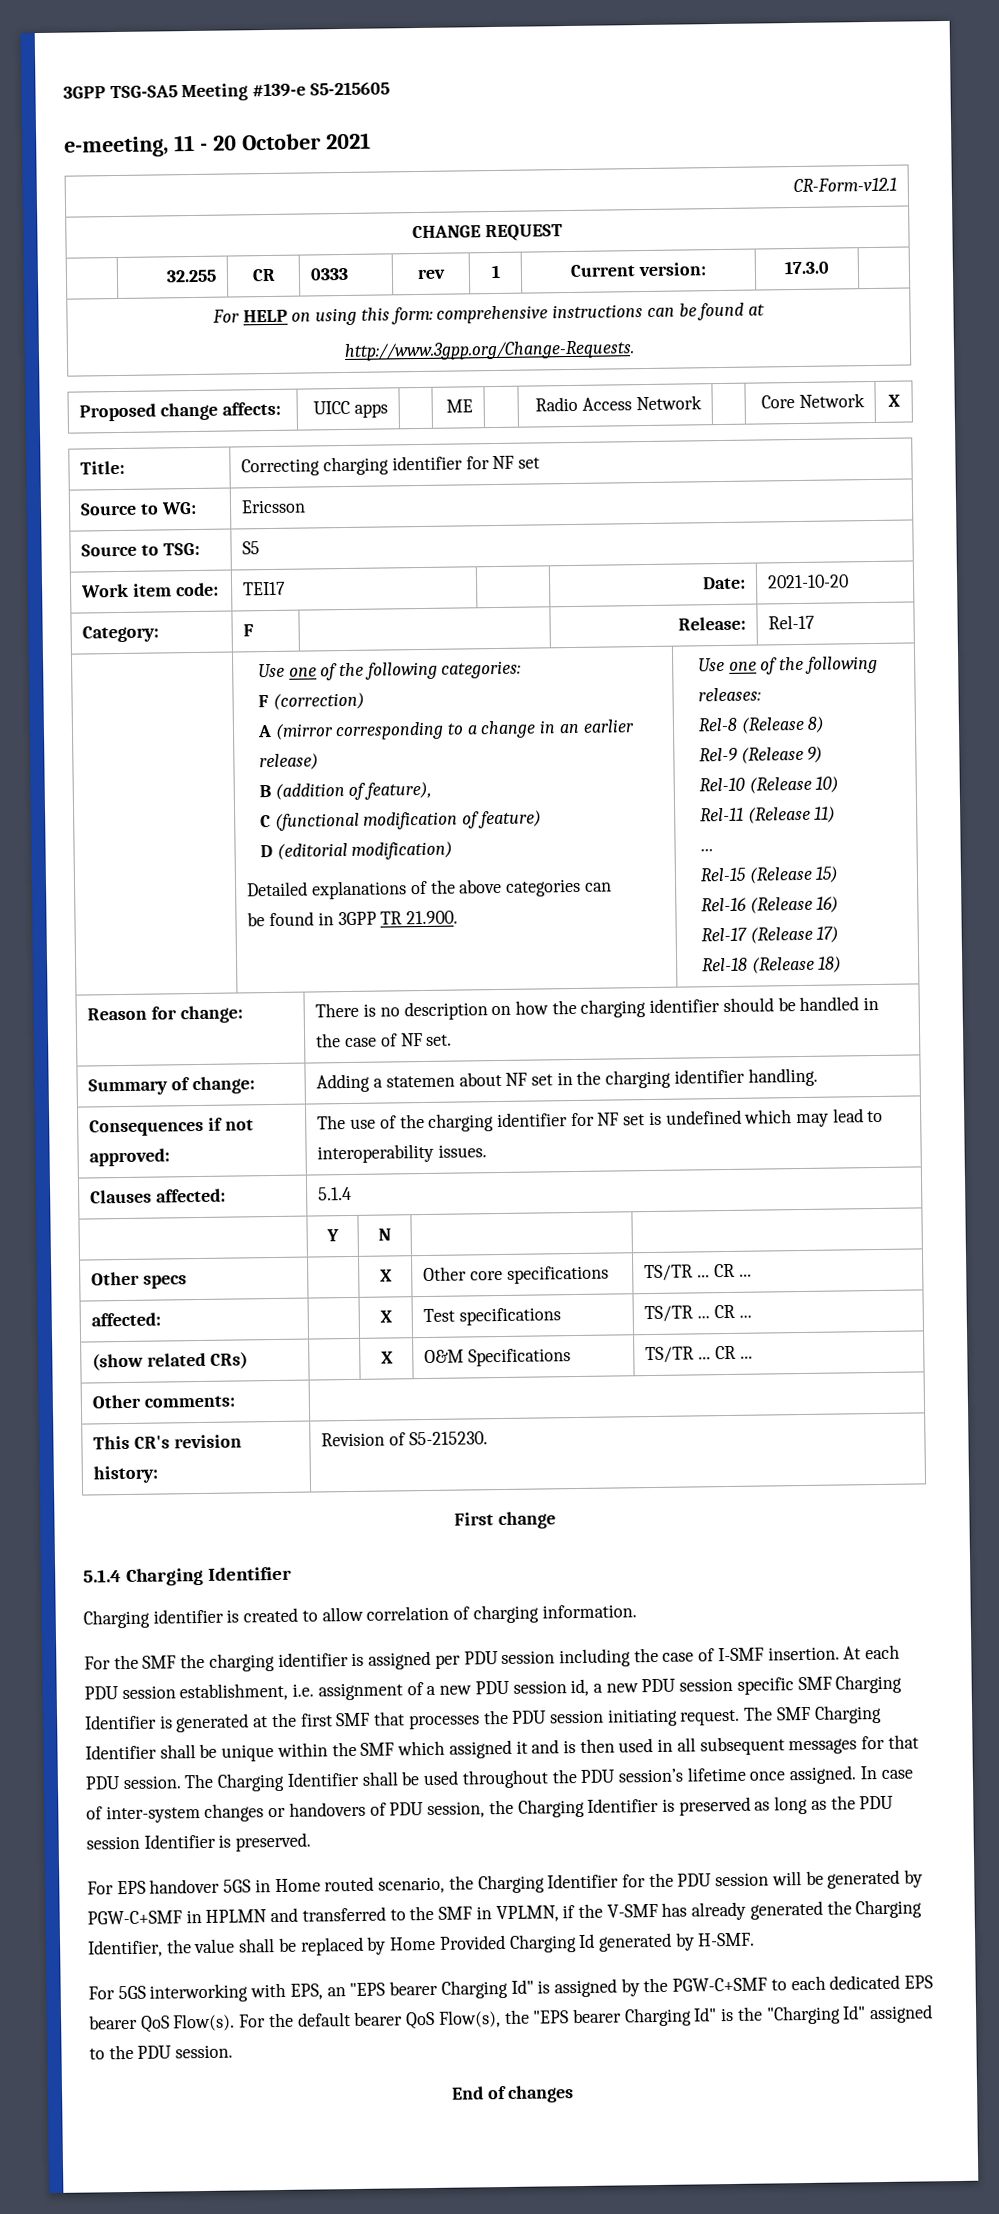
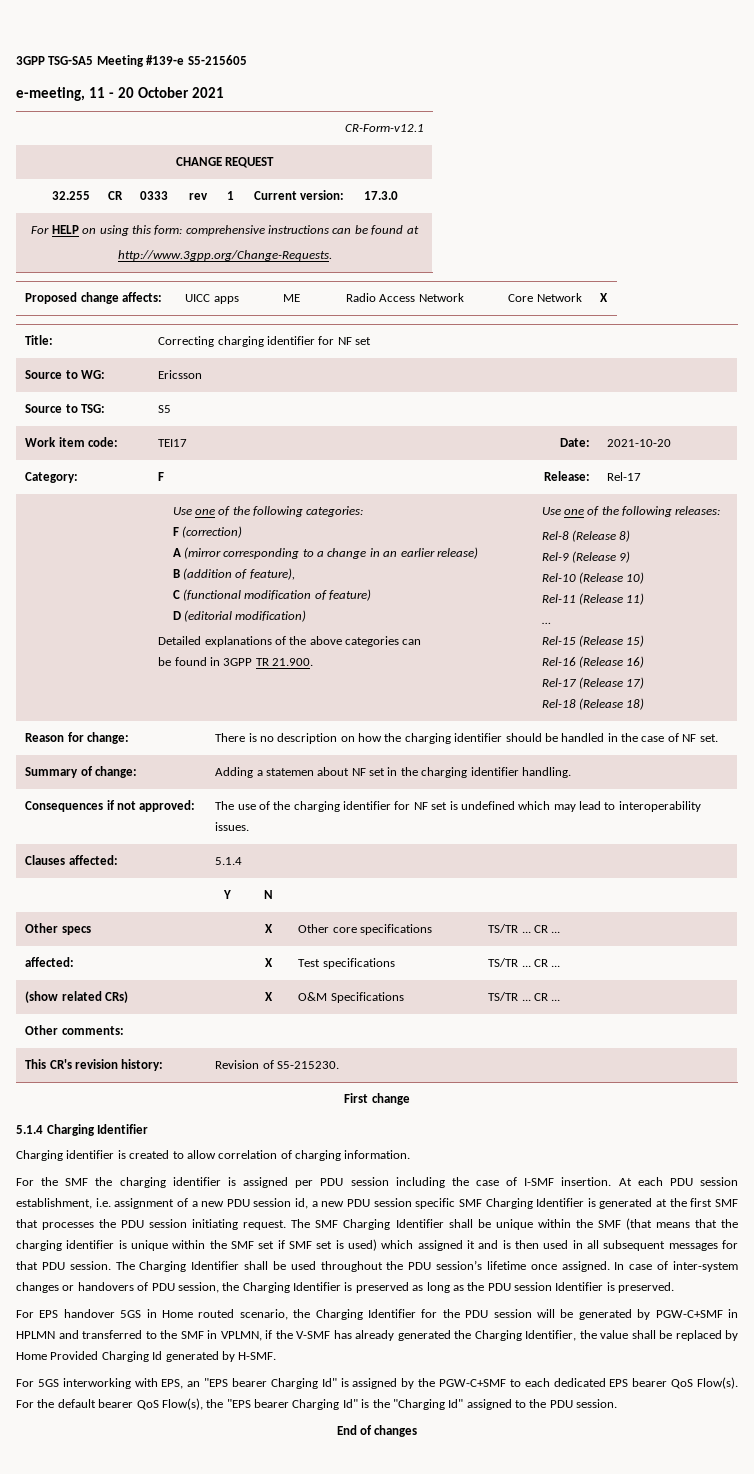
(395, 1749) none -> [625,1218,738,1230] [16,1239,377,1251] (that means that the charging identifier is unique within the SMF set if SMF set is used)

